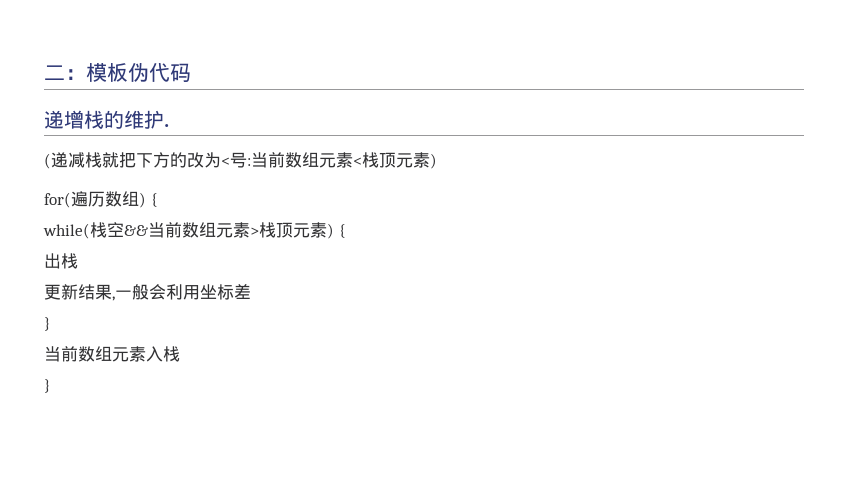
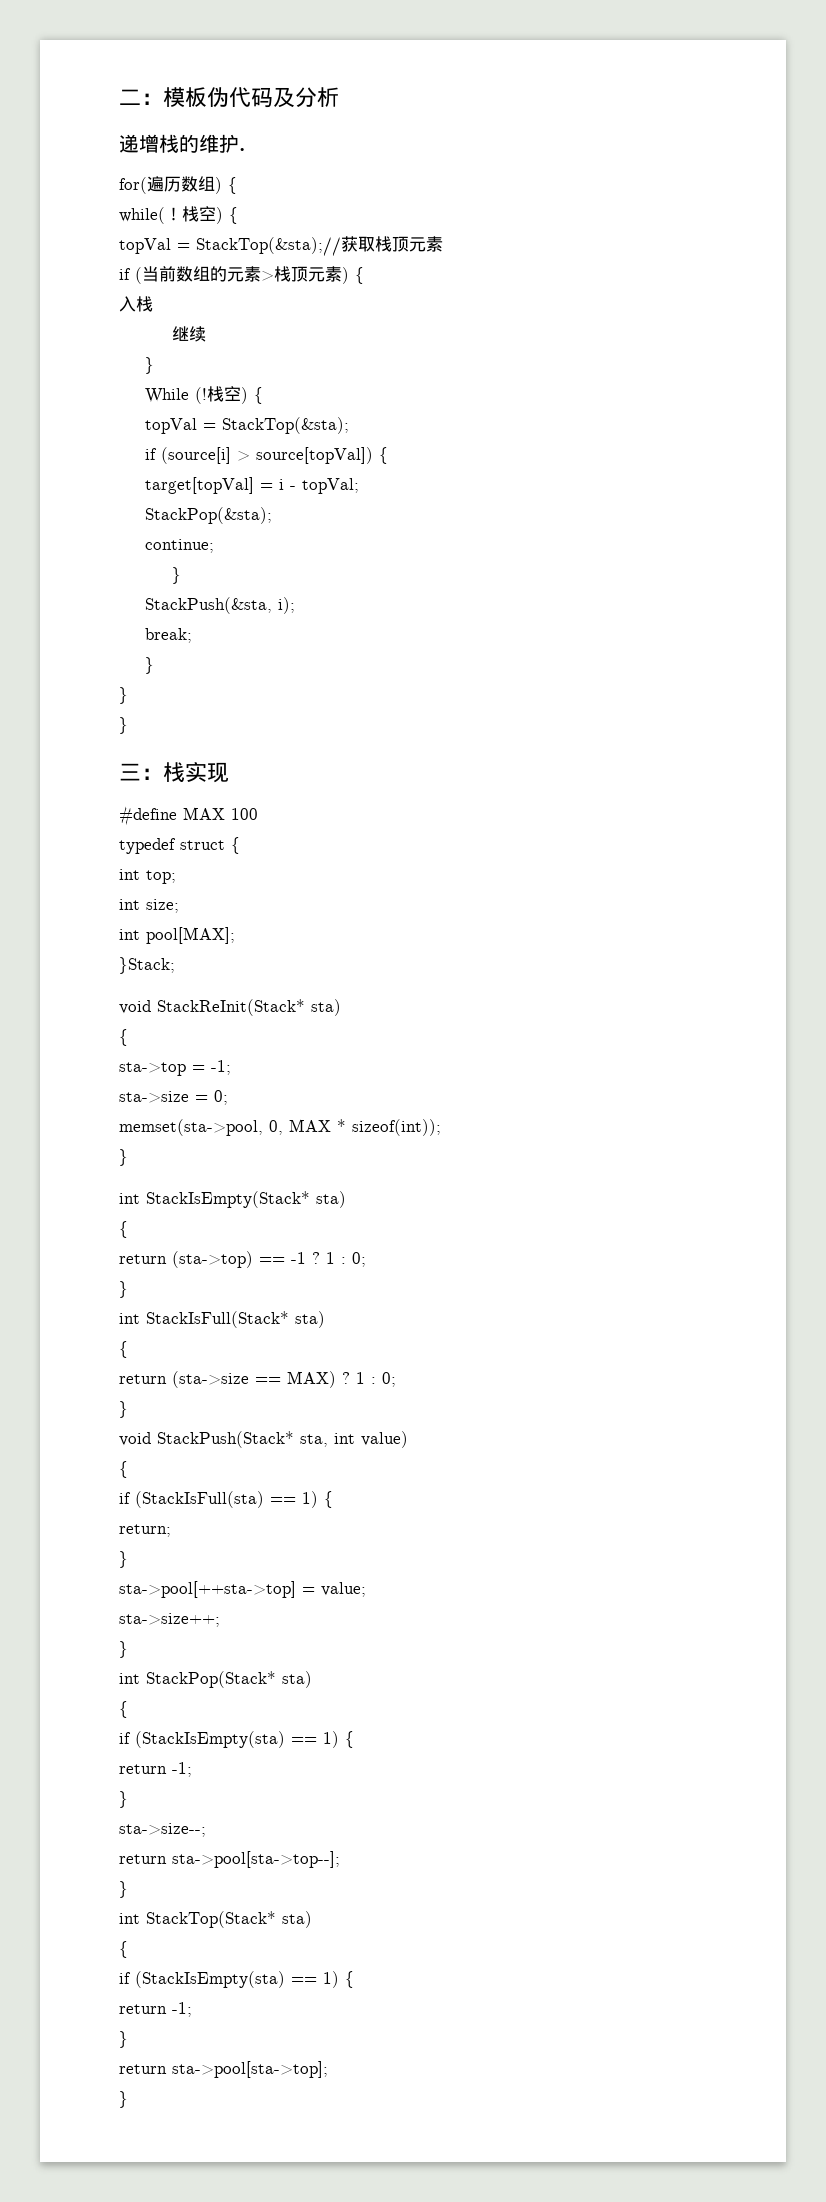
(191, 72) none -> [273,87,339,108] 及分析
[44,152,437,169] // (递减栈就把下方的改为<号:当前数组元素<栈顶元素) -> (245, 149) none
[90,222,216,238] 栈空&&当前数组 -> [165,206,238,224] [119,236,443,256] [119,266,227,284] ！栈空) { // topVal = StackTop(&sta);//获取栈顶元素 // if (当前数组的
[44,253,78,269] [44,284,251,301] [44,317,51,331] [44,346,180,362] 出栈 // 更新结果,一般会利用坐标差 // } // 当前数组元素入栈 -> [119,296,153,312] [171,326,206,342] [145,357,155,374] [145,386,264,404] [145,417,350,434] [145,447,389,464] [145,477,360,494] [145,507,273,524] [145,539,215,553] [171,567,181,584] [145,597,296,614] [145,628,193,643] [145,657,155,674] [119,687,128,704] [119,717,128,734] [119,762,229,783] [119,806,258,826] [119,837,240,854] [119,869,176,884] [119,899,179,913] [119,927,235,944] [119,957,175,974] [119,999,341,1016] [119,1029,128,1046] [119,1060,231,1076] [119,1090,228,1105] [119,1119,441,1136] [119,1149,128,1166] [119,1191,346,1208] [119,1221,128,1238] [119,1251,366,1268] [119,1281,128,1298] [119,1311,325,1328] [119,1341,128,1358] [119,1371,396,1388] [119,1401,128,1418] [119,1431,408,1448] [119,1461,128,1478] [119,1491,333,1508] [119,1524,171,1537] [119,1551,128,1568] [119,1581,366,1598] [119,1613,220,1627] [119,1641,128,1658] [119,1671,312,1688] [119,1701,128,1718] [119,1731,354,1748] [119,1762,192,1777] [119,1791,128,1808] [119,1823,206,1837] [119,1851,340,1868] [119,1881,128,1898] [119,1911,312,1928] [119,1941,128,1958] [119,1971,354,1988] [119,2002,192,2017] [119,2031,128,2048] [119,2061,328,2078] 入栈 // 继续 // } // While (!栈空) { // topVal = StackTop(&sta); // if (source[i] > source[topVal]) { // target[topVal] = i - topVal; // StackPop(&sta); // continue; // } // StackPush(&sta, i); // break; // } // } // } // 三：栈实现 // #define MAX 100 // typedef struct { // int top; // int size; // int pool[MAX]; // }Stack; // void StackReInit(Stack* sta) // { // sta->top = -1; // sta->size = 0; // memset(sta->pool, 0, MAX * sizeof(int)); // } // int StackIsEmpty(Stack* sta) // { // return (sta->top) == -1 ? 1 : 0; // } // int StackIsFull(Stack* sta) // { // return (sta->size == MAX) ? 1 : 0; // } // void StackPush(Stack* sta, int value) // { // if (StackIsFull(sta) == 1) { // return; // } // sta->pool[++sta->top] = value; // sta->size++; // } // int StackPop(Stack* sta) // { // if (StackIsEmpty(sta) == 1) { // return -1; // } // sta->size--; // return sta->pool[sta->top--]; // } // int StackTop(Stack* sta) // { // if (StackIsEmpty(sta) == 1) { // return -1; // } // return sta->pool[sta->top];

